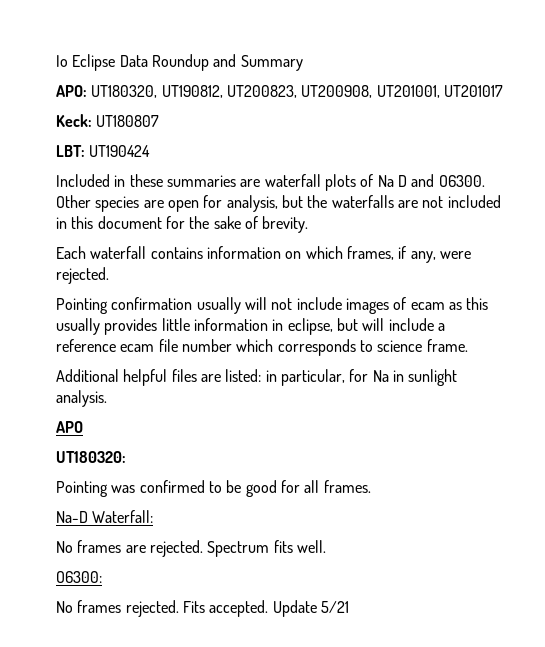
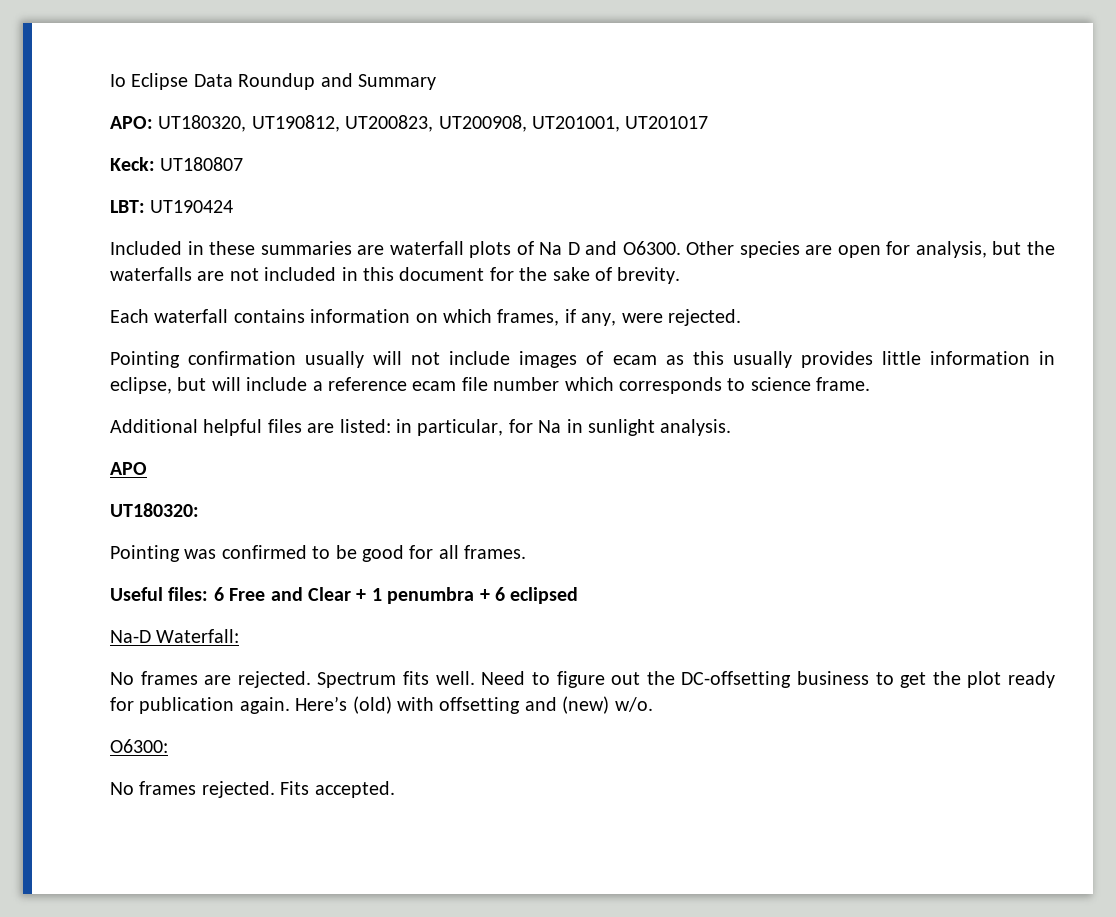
(371, 486) none -> [110,587,579,604] // Useful files: 6 Free and Clear + 1 penumbra + 6 eclipsed
(326, 546) none -> [481,671,1055,688] [110,696,653,714] Need to figure out the DC-offsetting business to get the plot ready for publication again. Here’s (old) with offsetting and (new) w/o.
[272,600,349,617] Update 5/21 -> (395, 789) none

